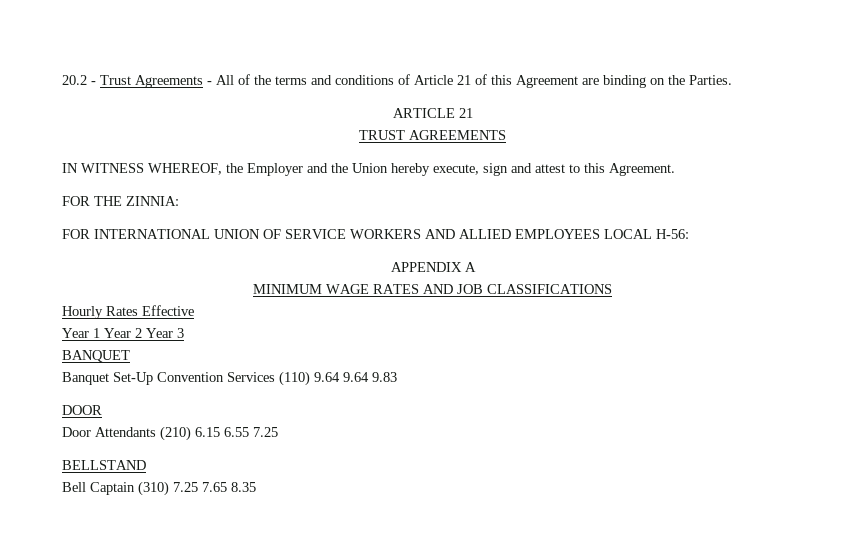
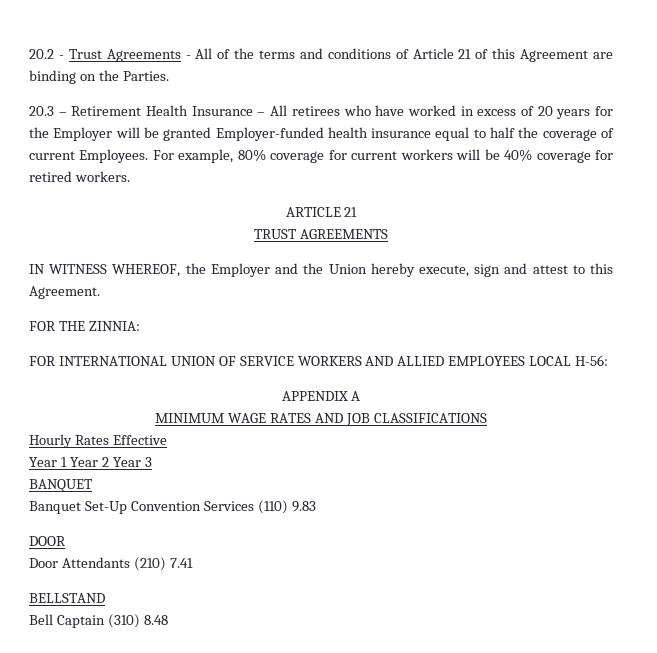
(732, 80) none -> [29,105,613,119] [29,127,614,141] [29,149,613,163] [29,171,130,182] // 20.3 – Retirement Health Insurance – All retirees who have worked in excess of 20 years for the Employer will be granted Employer-funded health insurance equal to half the coverage of current Employees. For example, 80% coverage for current workers will be 40% coverage for retired workers.
[314,372,369,382] 9.64 9.64 -> (288, 507) none
[195,427,278,437] 6.15 6.55 7.25 -> [169,558,193,568] 7.41
[173,482,256,492] 7.25 7.65 8.35 -> [143,615,168,625] 8.48

